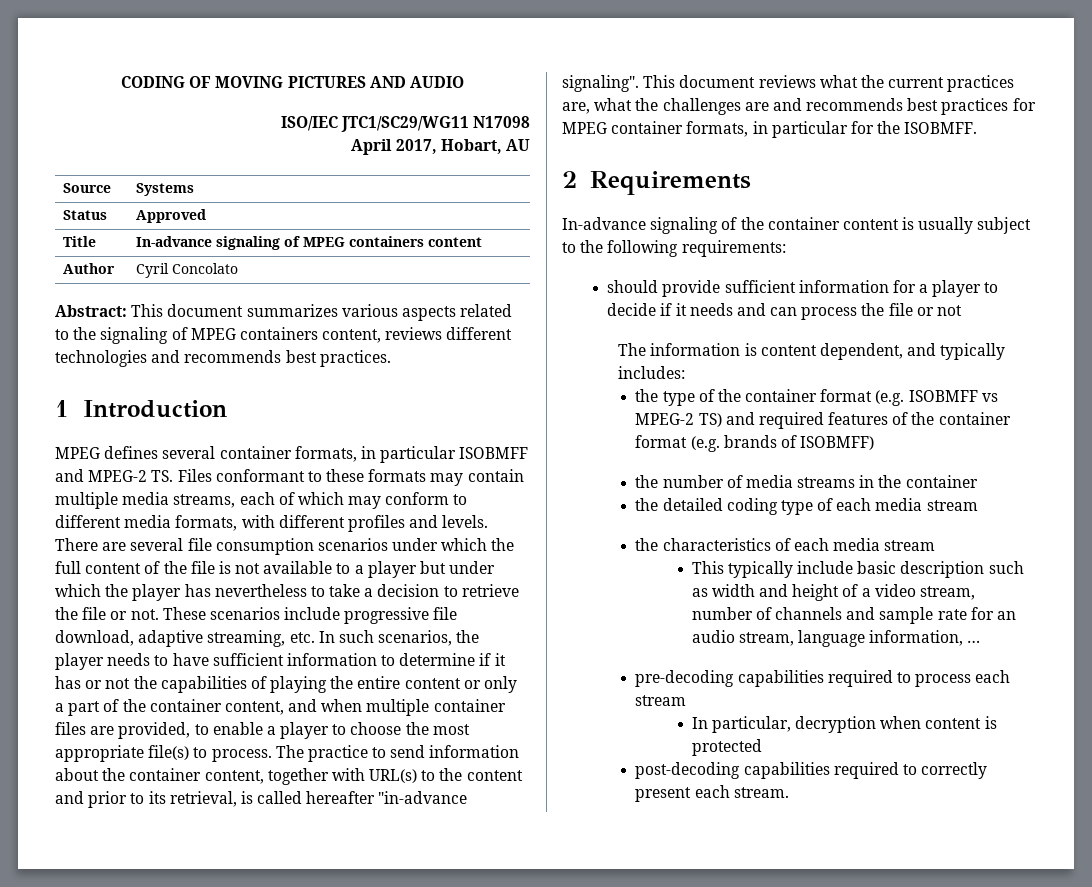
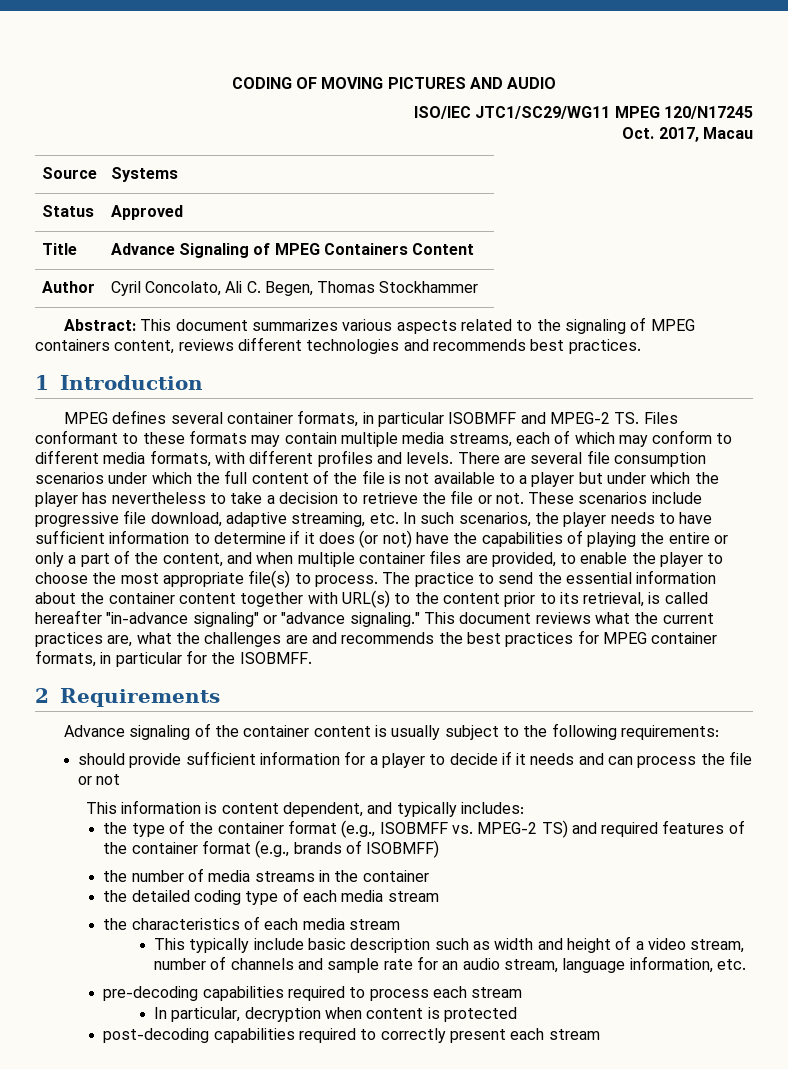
[473,116,530,128] [351,139,530,155] N17098 // April 2017, Hobart, AU -> [614,106,754,119] [622,127,754,142] MPEG 120/N17245 // Oct. 2017, Macau
[135,236,482,250] [62,263,115,274] [135,263,238,278] In-advance signaling of MPEG containers content // Author | Cyril Concolato -> [110,243,475,258] [41,281,95,293] [110,281,479,296] Advance Signaling of MPEG Containers Content // Author | Cyril Concolato, Ali C. Begen, Thomas Stockhammer
[55,676,131,689] has or not -> [318,530,449,548] does (or not) have
[404,678,461,689] content -> (710, 538) none
[149,699,222,712] container -> (159, 558) none
[266,726,276,735] a -> [631,552,656,564] the
(426, 751) none -> [537,572,632,584] the essential
[204,770,264,784] content, -> [178,593,236,604] content
[55,791,84,804] and -> (500, 598) none
[562,75,639,92] signaling". -> [192,612,420,627] signaling" or "advance signaling."
(904, 104) none -> [438,632,463,644] the
[562,217,646,230] In-advance -> [63,725,125,737] Advance
[618,343,647,356] The -> [85,802,117,814] This
[875,390,998,406] (e.g. ISOBMFF vs -> [341,820,473,838] (e.g., ISOBMFF vs.
[690,436,720,452] (e.g. -> [255,840,290,858] (e.g.,
[967,640,981,643] … -> [716,959,746,970] etc.
[733,787,789,798] stream. -> [548,1029,600,1040] stream

